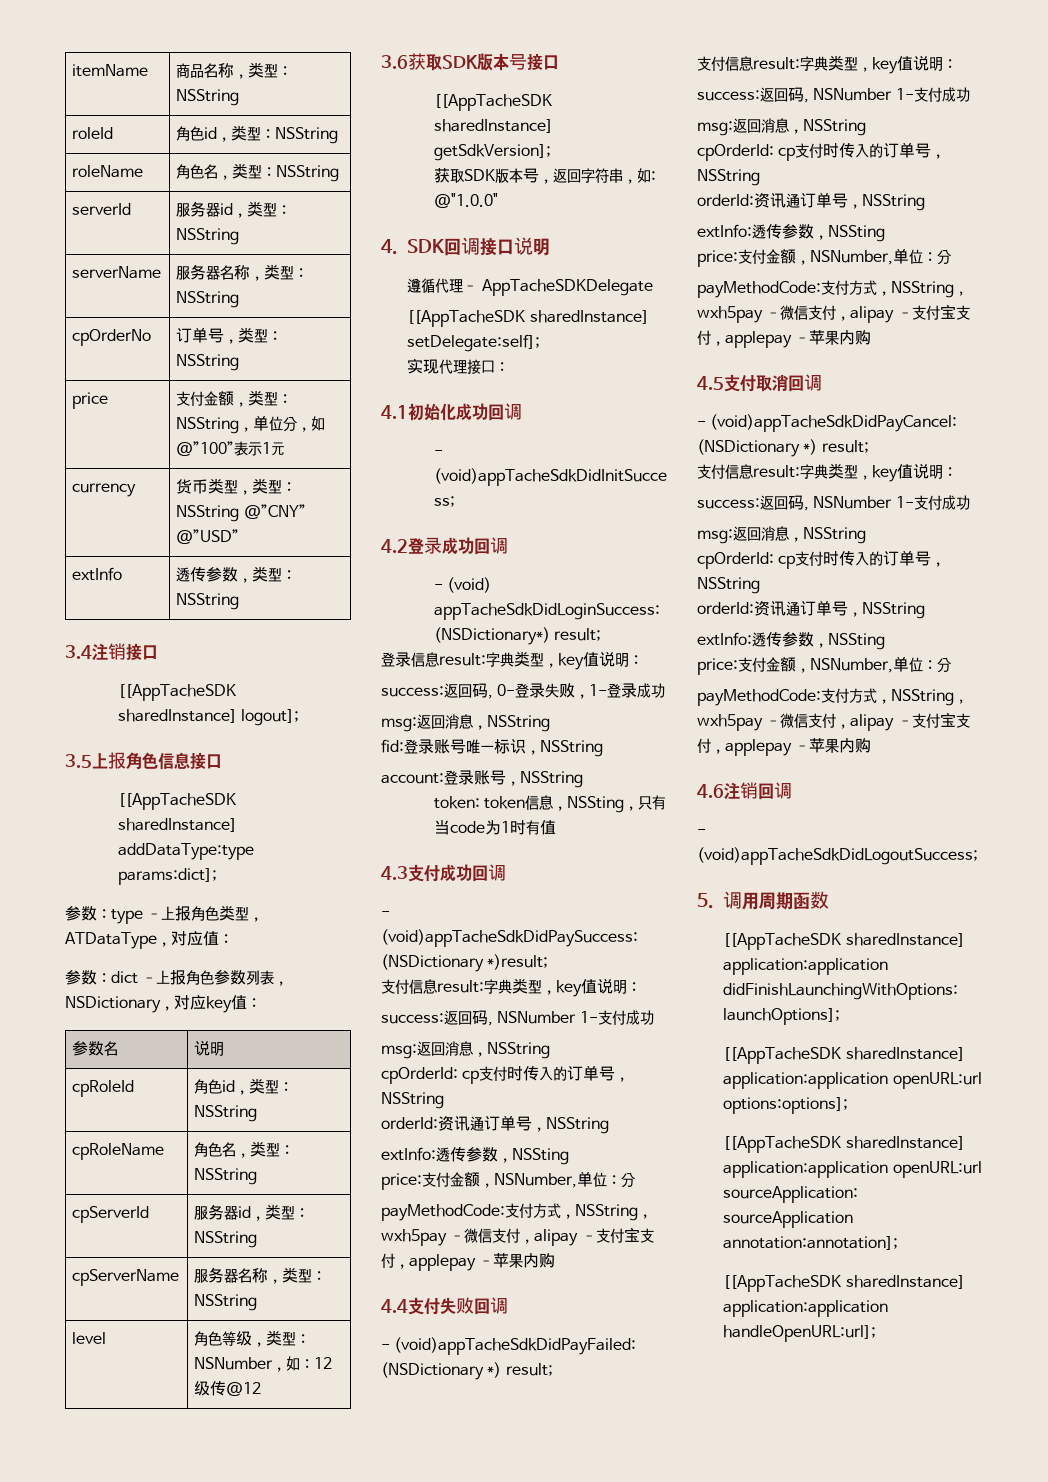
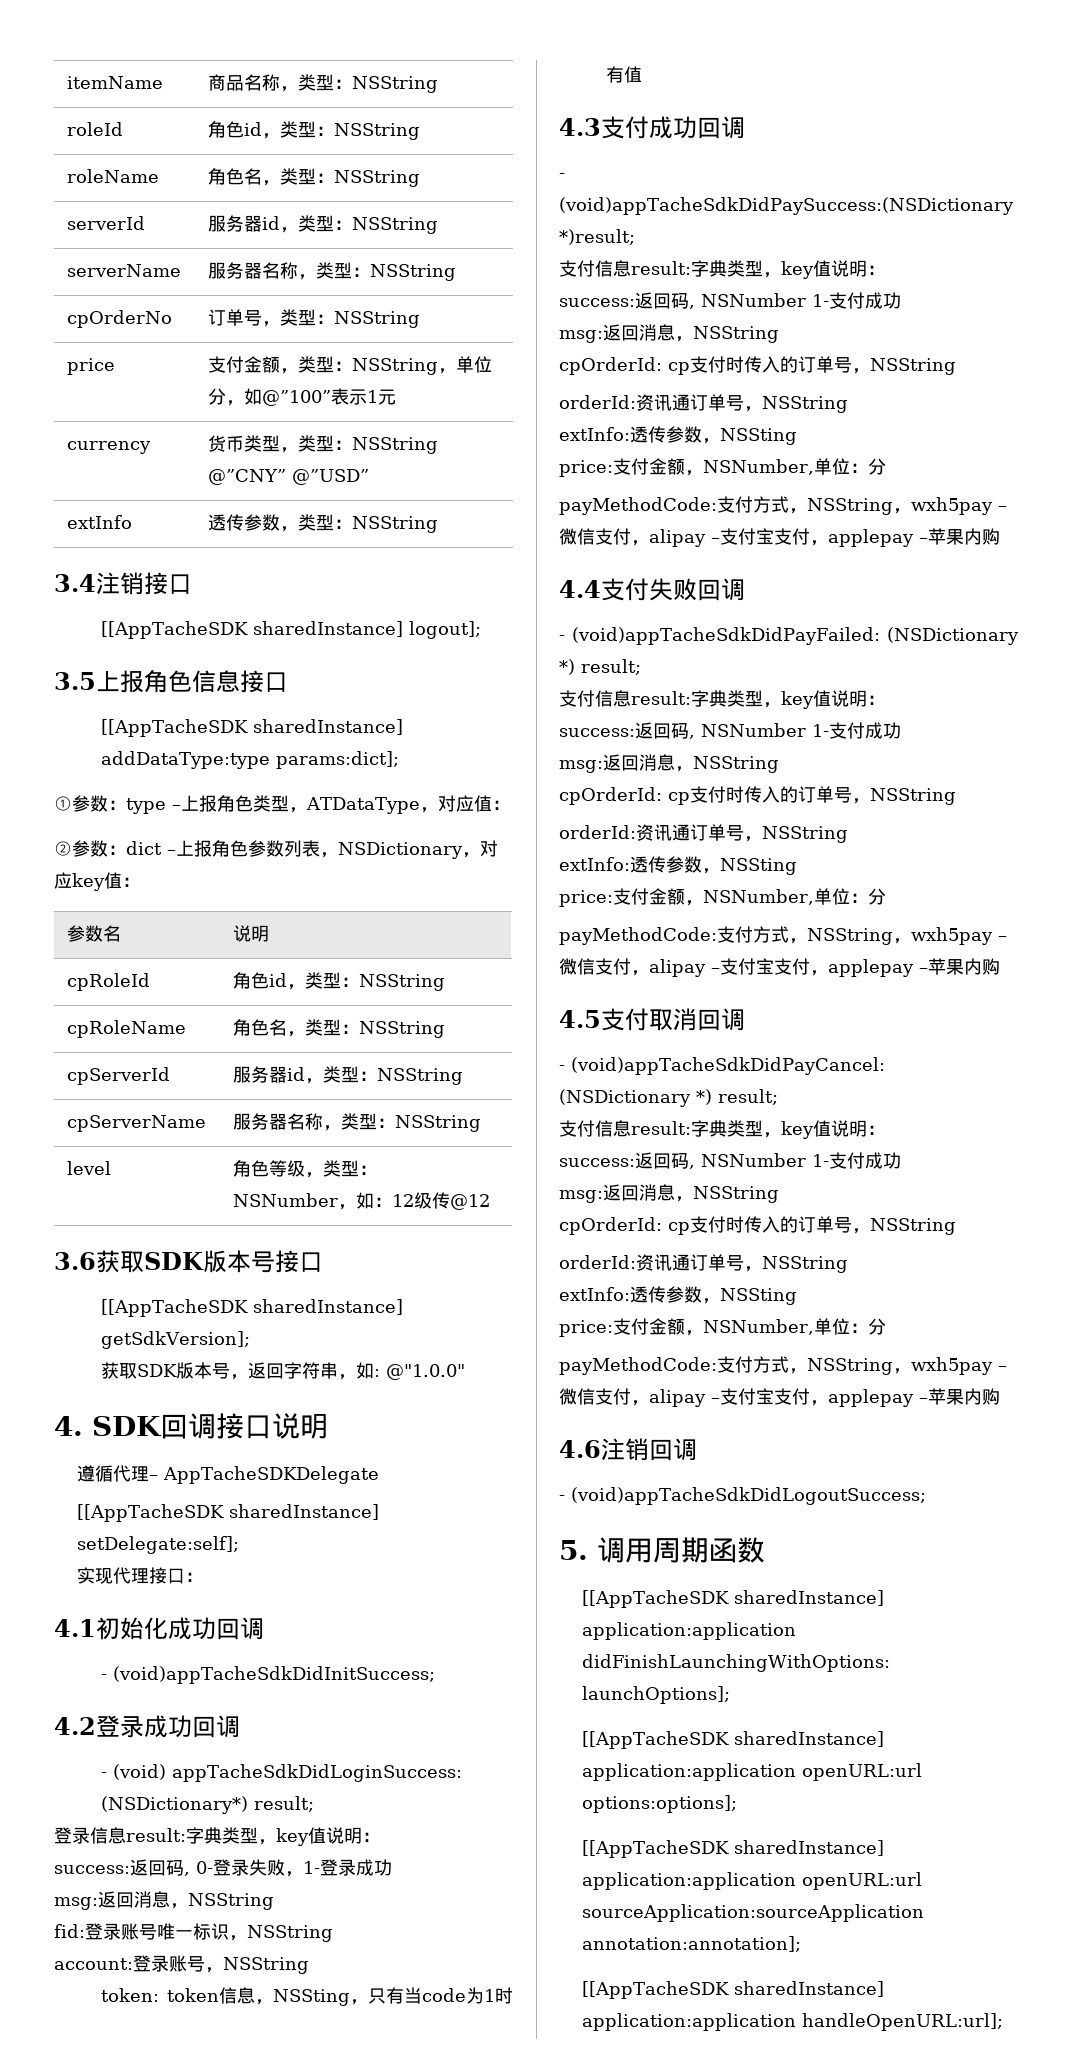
(217, 876) none -> [54,796,72,811] ①
(233, 939) none -> [54,841,72,856] ②

